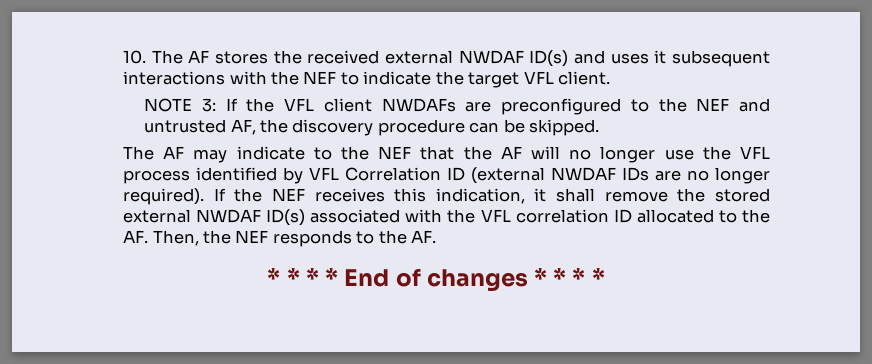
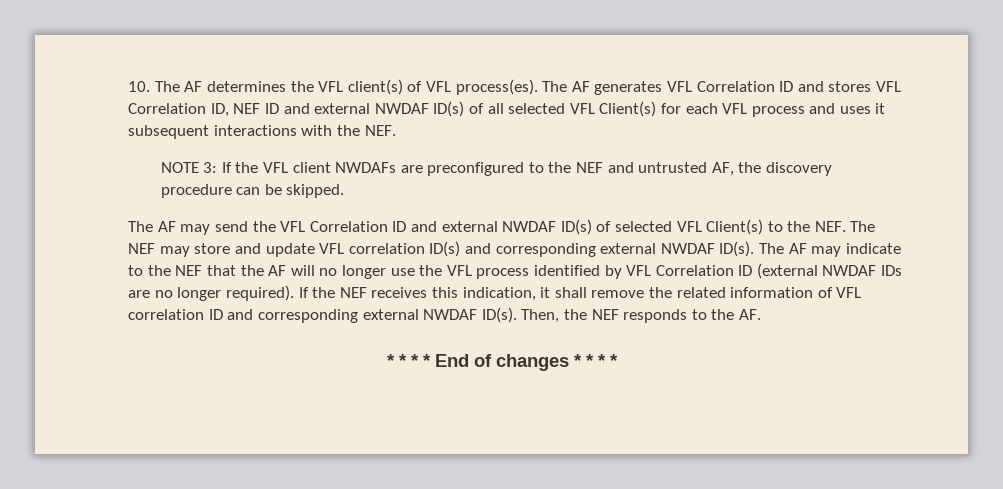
[215,50,569,67] stores the received external NWDAF ID(s) -> [207,79,901,95] [128,101,805,117] determines the VFL client(s) of VFL process(es). The AF generates VFL Correlation ID and stores VFL Correlation ID, NEF ID and external NWDAF ID(s) of all selected VFL Client(s) for each VFL process
[303,71,611,88] NEF to indicate the target VFL client. -> [364,125,396,136] NEF.
(228, 156) none -> [215,219,876,235] [128,241,842,257] send the VFL Correlation ID and external NWDAF ID(s) of selected VFL Client(s) to the NEF. The NEF may store and update VFL correlation ID(s) and corresponding external NWDAF ID(s). The AF may
[715,188,771,202] [123,209,770,226] [123,230,149,243] stored external NWDAF ID(s) associated with the VFL correlation ID allocated to the AF. -> [676,287,862,298] [128,307,517,323] related information of VFL correlation ID and corresponding external NWDAF ID(s).

